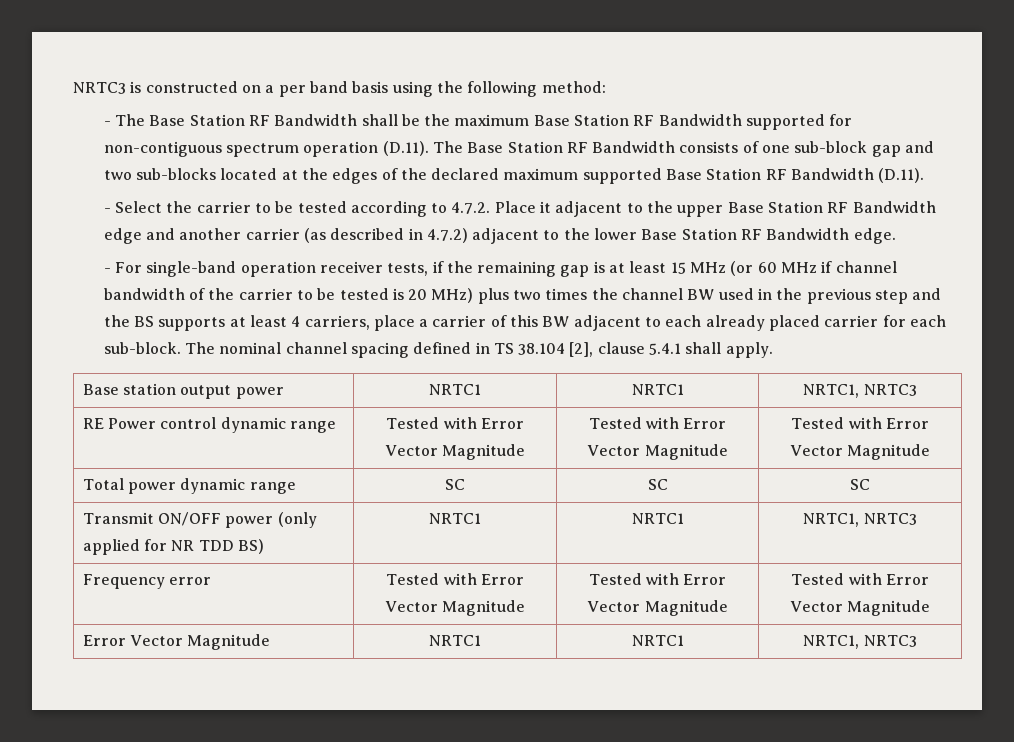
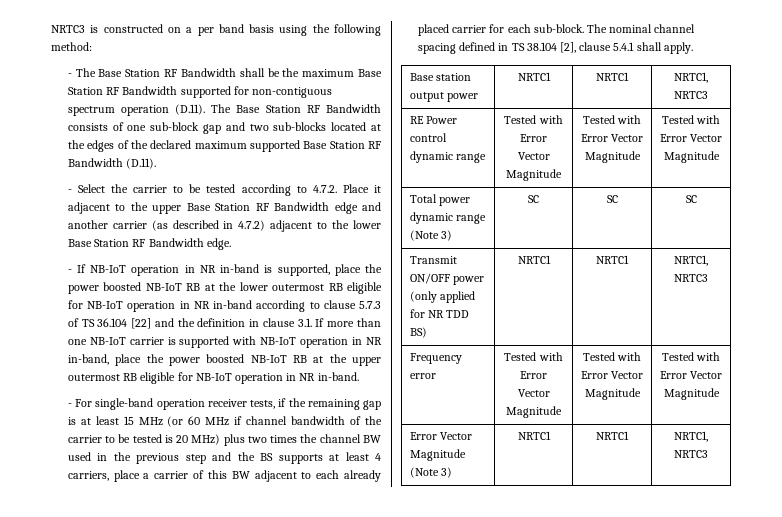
(896, 236) none -> [67,264,382,276] [67,282,383,294] [67,300,381,312] [67,318,382,329] [67,336,382,348] [67,354,381,366] [67,372,359,384] // - If NB-IoT operation in NR in-band is supported, place the power boosted NB-IoT RB at the lower outermost RB eligible for NB-IoT operation in NR in-band according to clause 5.7.3 of TS 36.104 [22] and the definition in clause 3.1. If more than one NB-IoT carrier is supported with NB-IoT operation in NR in-band, place the power boosted NB-IoT RB at the upper outermost RB eligible for NB-IoT operation in NR in-band.
(296, 488) none -> [409,230,453,241] (Note 3)
(271, 642) none -> [409,467,453,478] (Note 3)

